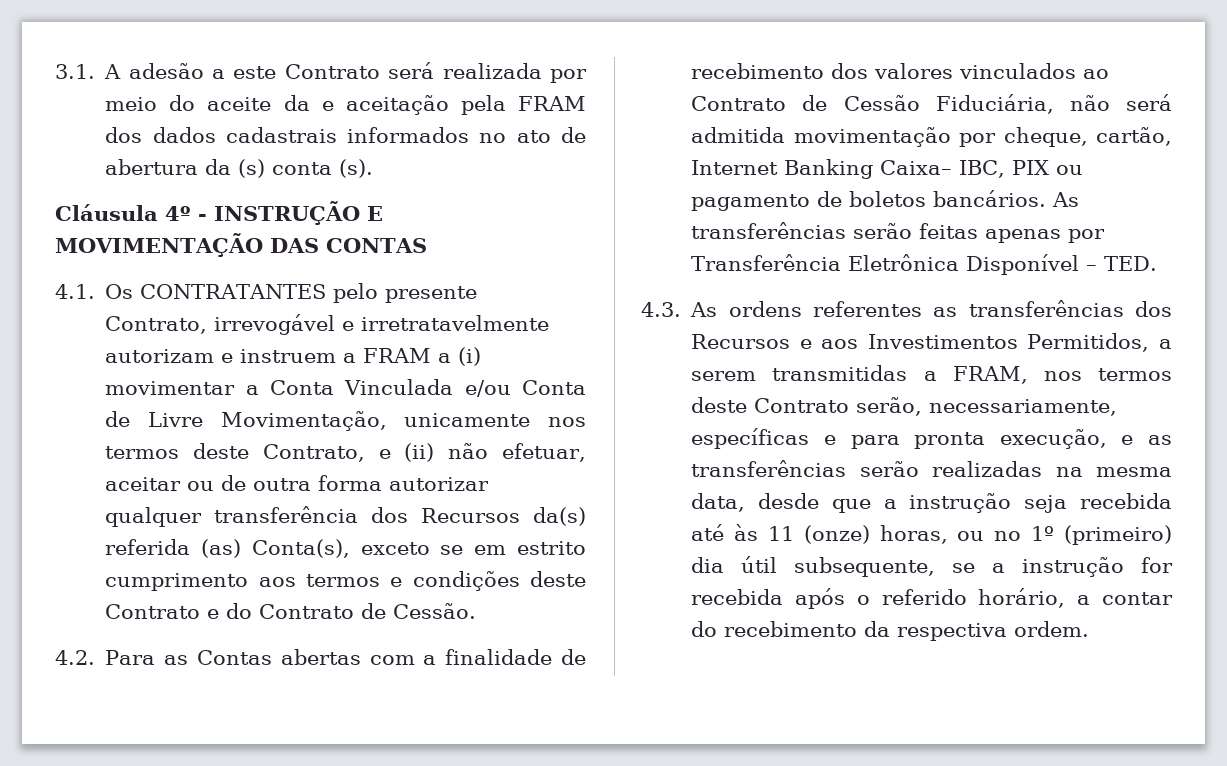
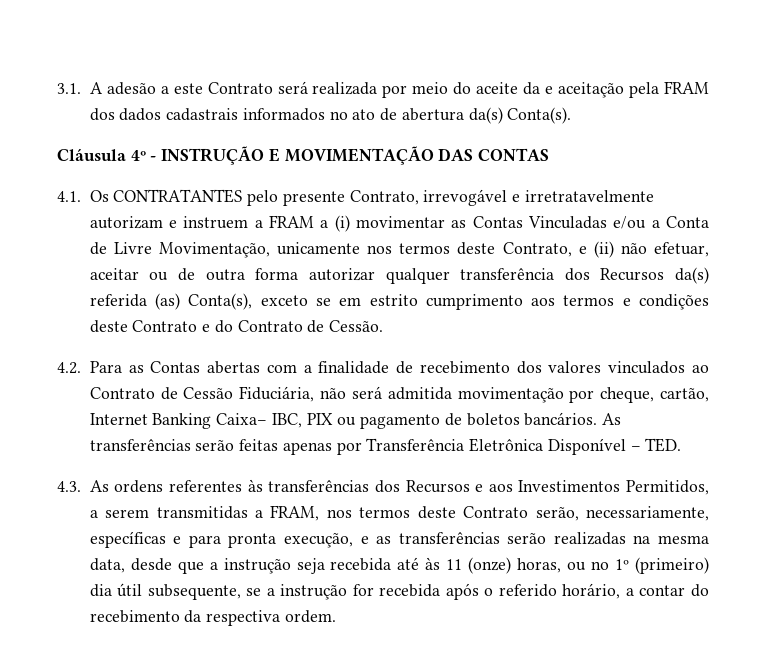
[205,159,374,178] da (s) conta (s). -> [468,107,572,124] da(s) Conta(s).
[245,379,511,397] a Conta Vinculada e/ou -> [451,216,660,229] as Contas Vinculadas e/ou a
[933,307,958,317] as -> [247,479,263,492] às

